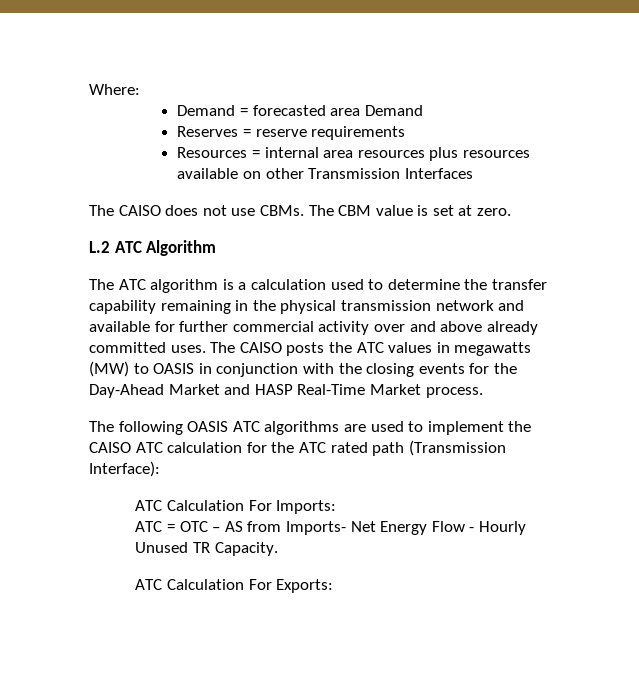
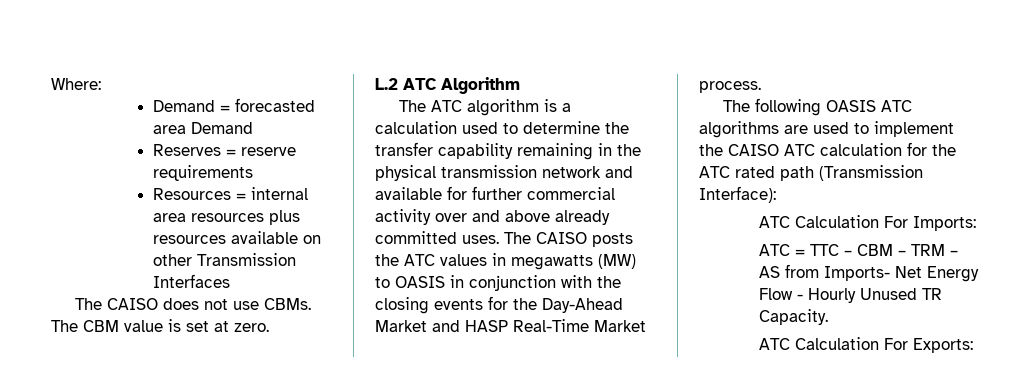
[179,521,208,532] OTC -> [809,244,945,256] TTC – CBM – TRM

